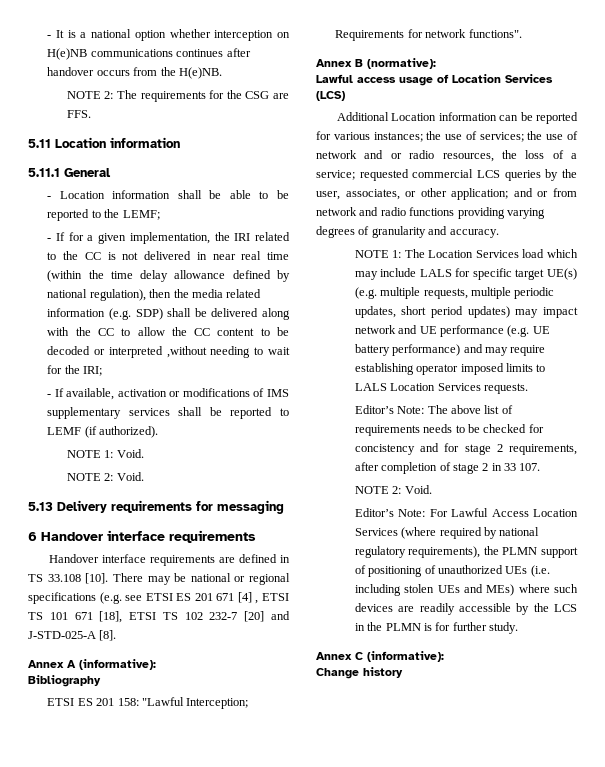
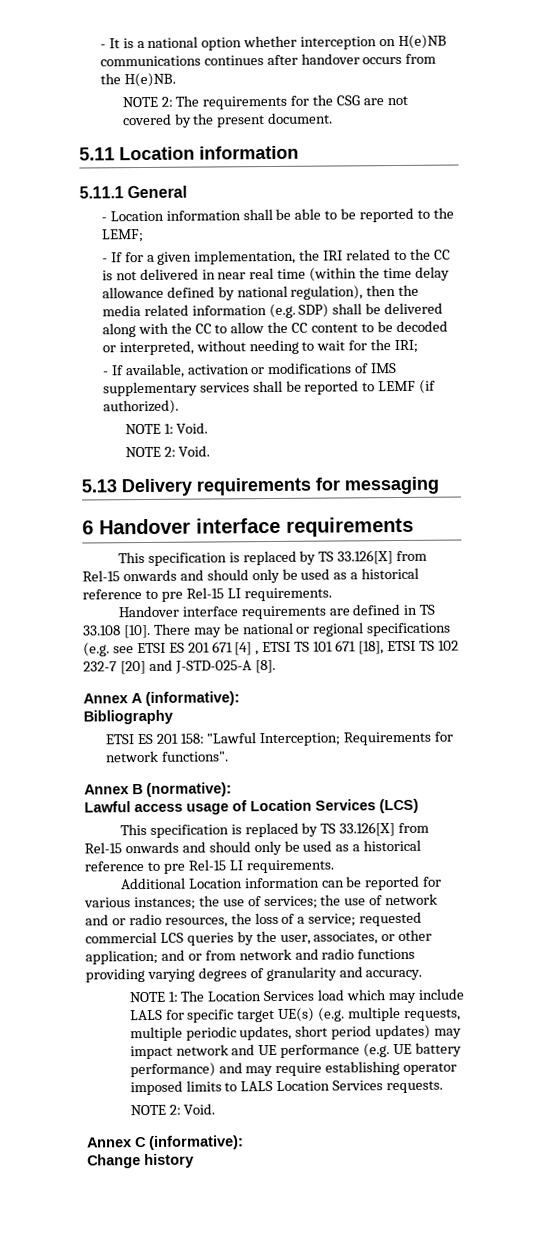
[66,110,91,118] FFS. -> [386,95,408,106] [122,112,334,128] not covered by the present document.
[108,346,207,358] interpreted ,without -> [118,340,246,356] interpreted, without
(256, 536) none -> [117,550,428,566] [82,567,420,584] [82,587,332,602] // This specification is replaced by TS 33.126[X] from Rel-15 onwards and should only be used as a historical reference to pre Rel-15 LI requirements.
(345, 96) none -> [119,822,430,838] [84,839,422,856] [84,859,334,874] // This specification is replaced by TS 33.126[X] from Rel-15 onwards and should only be used as a historical reference to pre Rel-15 LI requirements.
[354,405,513,414] [354,424,544,436] [354,443,577,455] [354,462,541,474] [354,485,432,494] [354,508,578,517] [354,527,540,539] [354,546,578,558] [354,565,550,577] [354,584,578,596] [354,603,577,615] [354,622,518,634] Editor’s Note: The above list of requirements needs to be checked for concistency and for stage 2 requirements, after completion of stage 2 in 33 107. // NOTE 2: Void. // Editor’s Note: For Lawful Access Location Services (where required by national regulatory requirements), the PLMN support of positioning of unauthorized UEs (i.e. including stolen UEs and MEs) where such devices are readily accessible by the LCS in the PLMN is for further study. -> [129,1103,216,1116] NOTE 2: Void.

